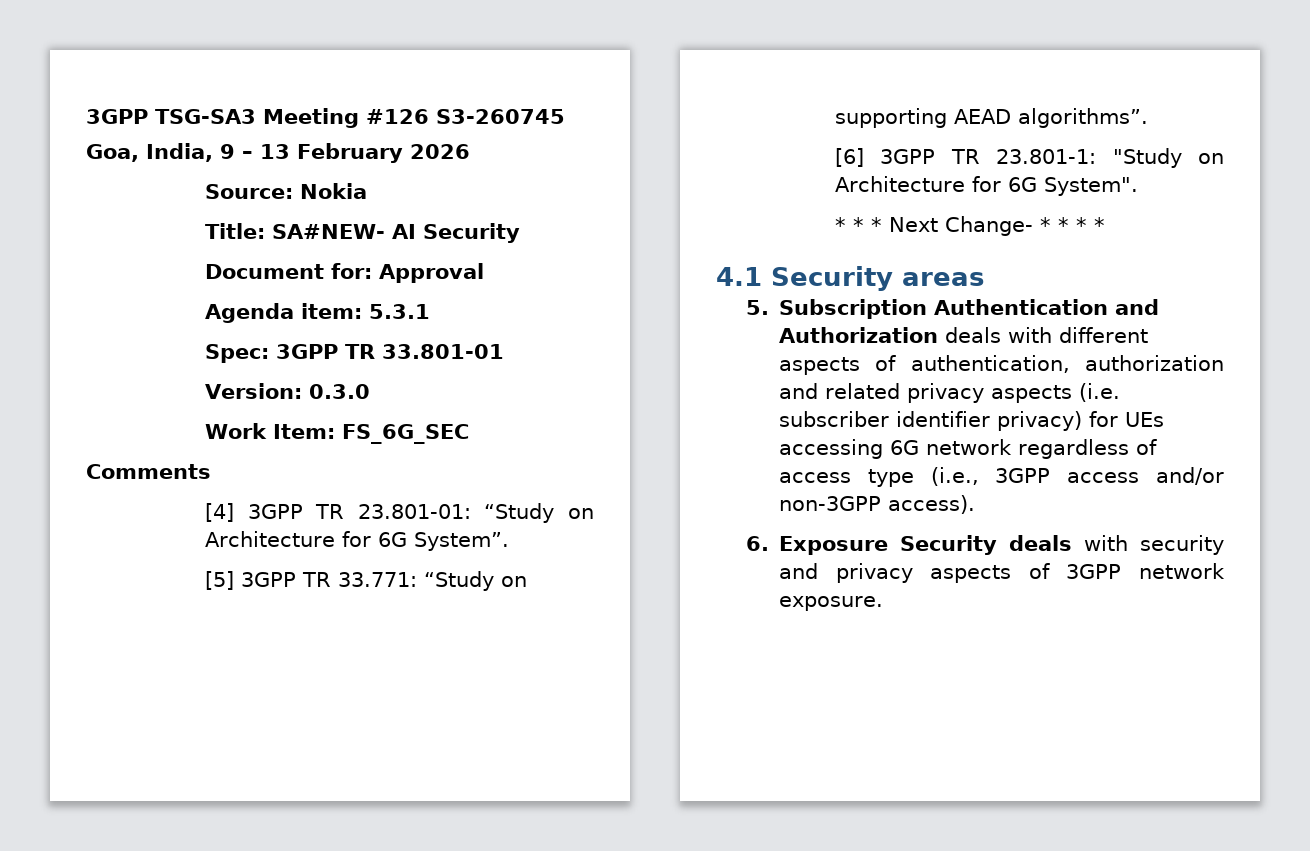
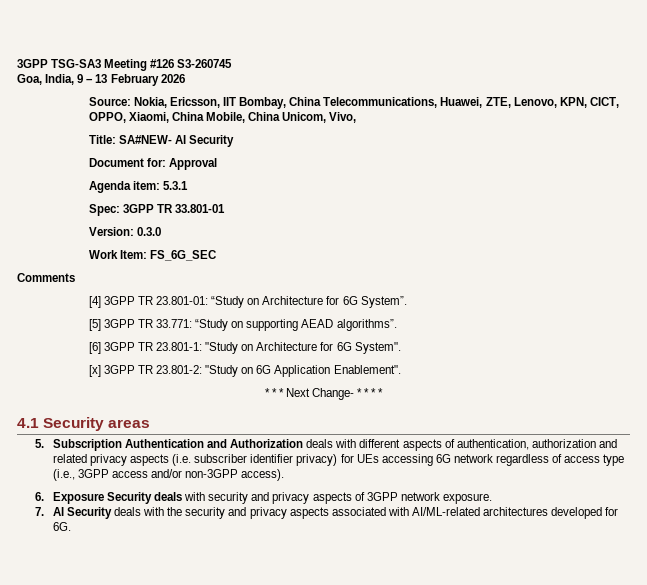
[299,183,367,199] Nokia -> [133,97,619,109] [88,112,357,123] Nokia, Ericsson, IIT Bombay, China Telecommunications, Huawei, ZTE, Lenovo, KPN, CICT, OPPO, Xiaomi, China Mobile, China Unicom, Vivo,
(1138, 186) none -> [88,365,401,377] // [x] 3GPP TR 23.801-2: "Study on 6G Application Enablement".
(883, 603) none -> [34,507,619,519] [52,522,71,531] // 7. AI Security deals with the security and privacy aspects associated with AI/ML-related architectures developed for 6G.

